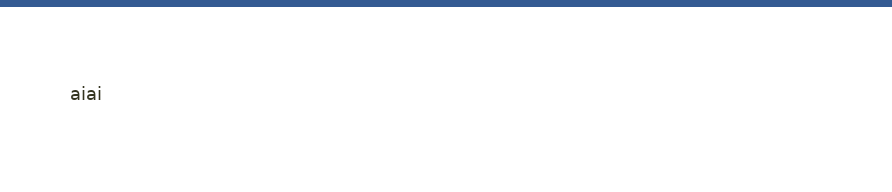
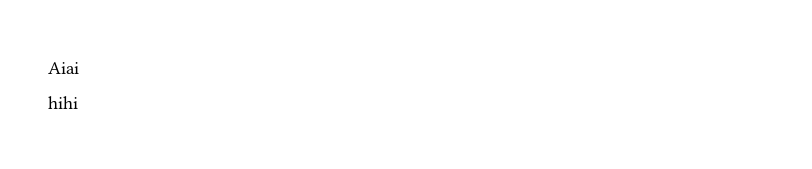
[70,86,102,100] aiai -> [48,62,79,74] [48,96,78,109] Aiai // hihi

